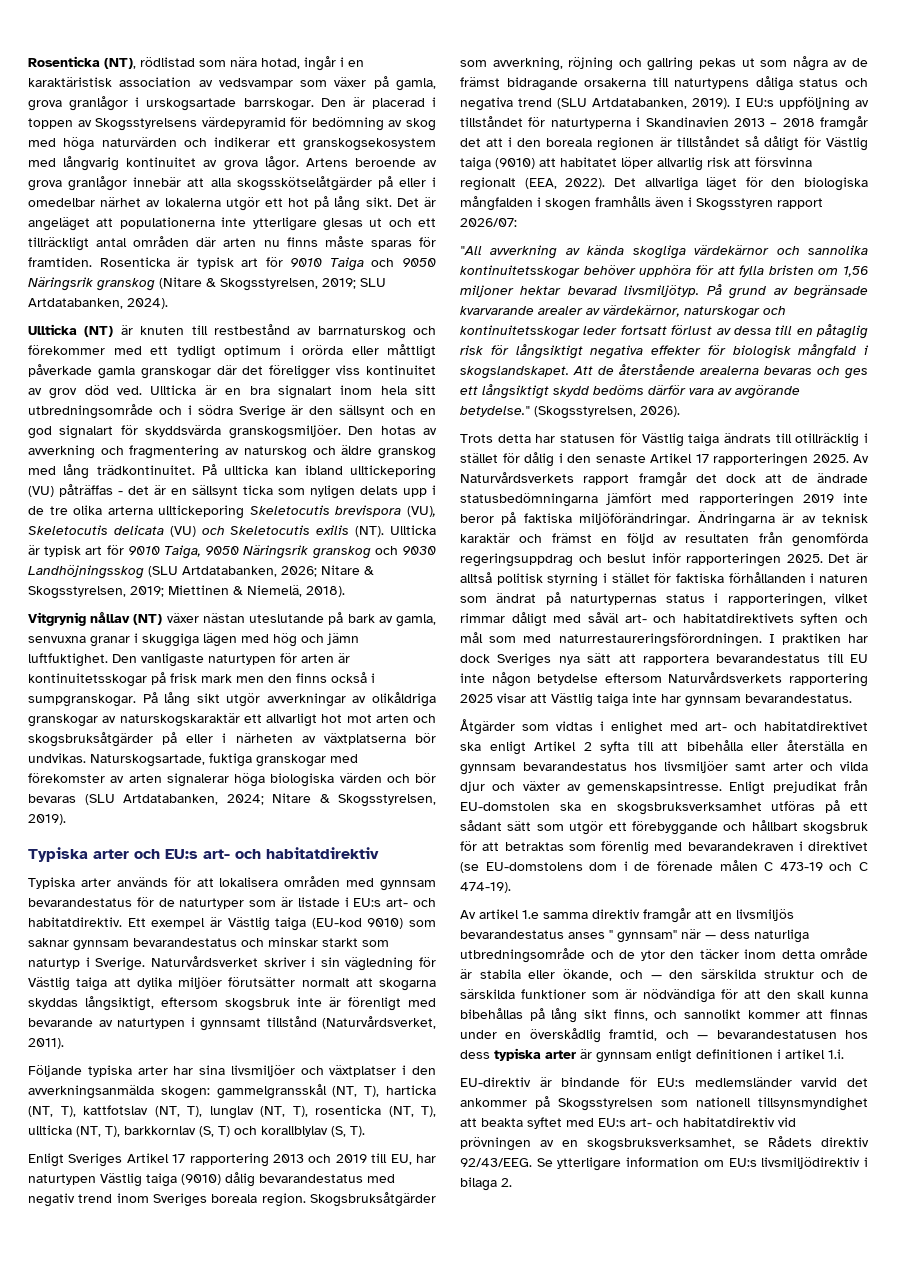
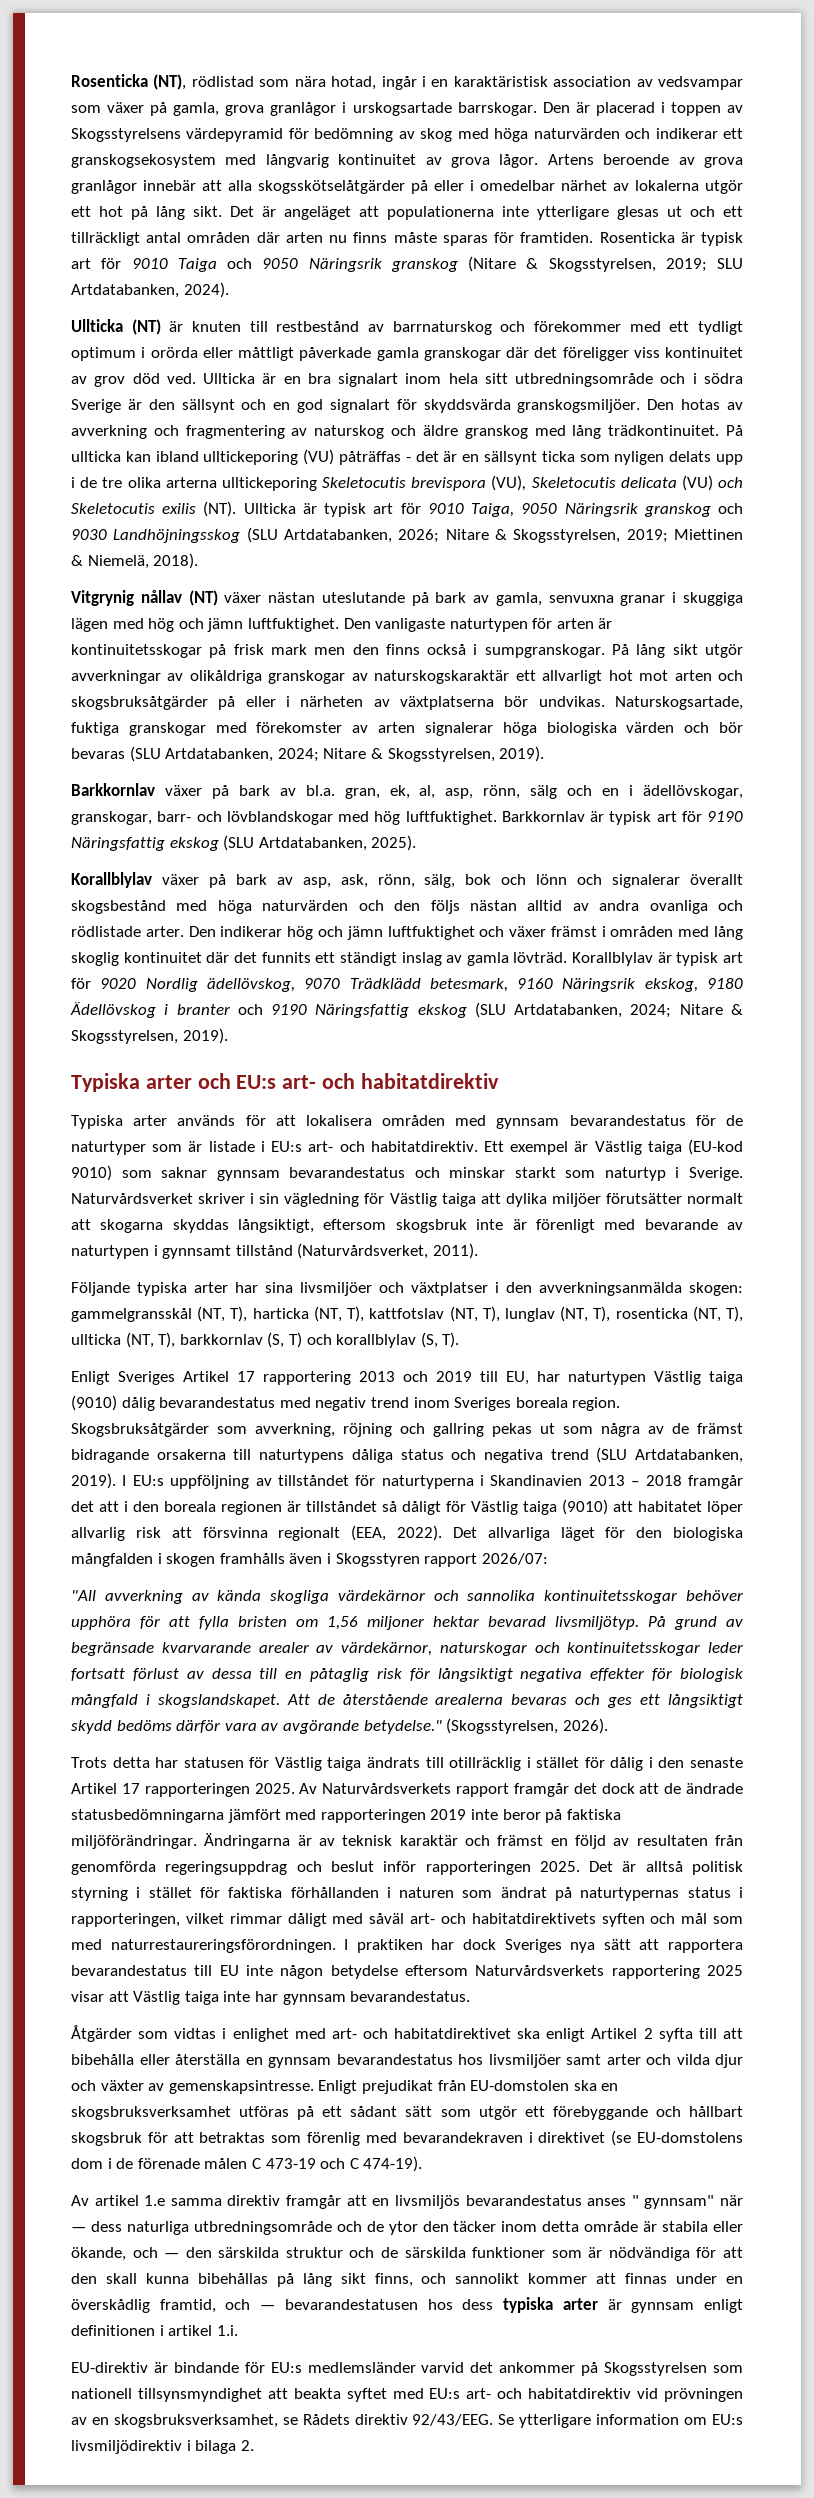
(66, 819) none -> [71,783,743,799] [71,811,743,825] [71,835,417,851] [71,872,744,888] [71,900,743,914] [71,926,744,940] [71,952,743,966] [71,978,743,992] [70,1002,743,1018] [71,1028,228,1044] // Barkkornlav växer på bark av bl.a. gran, ek, al, asp, rönn, sälg och en i ädellövskogar, granskogar, barr- och lövblandskogar med hög luftfuktighet. Barkkornlav är typisk art för 9190 Näringsfattig ekskog (SLU Artdatabanken, 2025). // Korallblylav växer på bark av asp, ask, rönn, sälg, bok och lönn och signalerar överallt skogsbestånd med höga naturvärden och den följs nästan alltid av andra ovanliga och rödlistade arter. Den indikerar hög och jämn luftfuktighet och växer främst i områden med lång skoglig kontinuitet där det funnits ett ständigt inslag av gamla lövträd. Korallblylav är typisk art för 9020 Nordlig ädellövskog, 9070 Trädklädd betesmark, 9160 Näringsrik ekskog, 9180 Ädellövskog i branter och 9190 Näringsfattig ekskog (SLU Artdatabanken, 2024; Nitare & Skogsstyrelsen, 2019).

